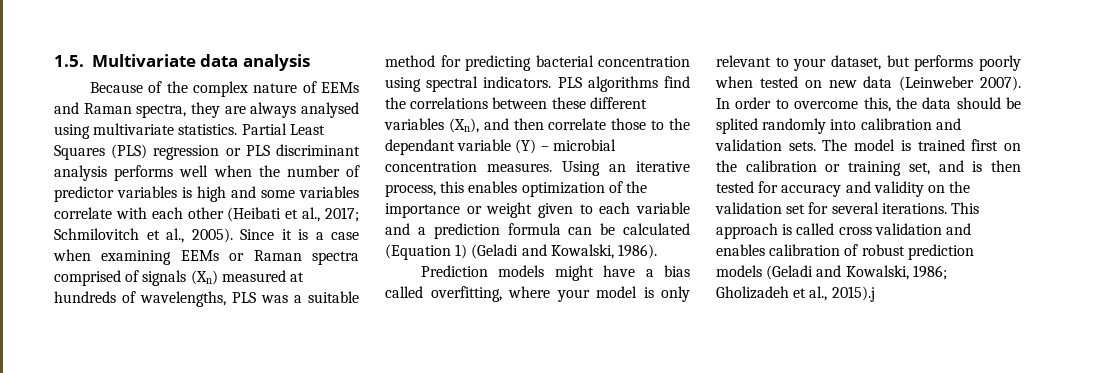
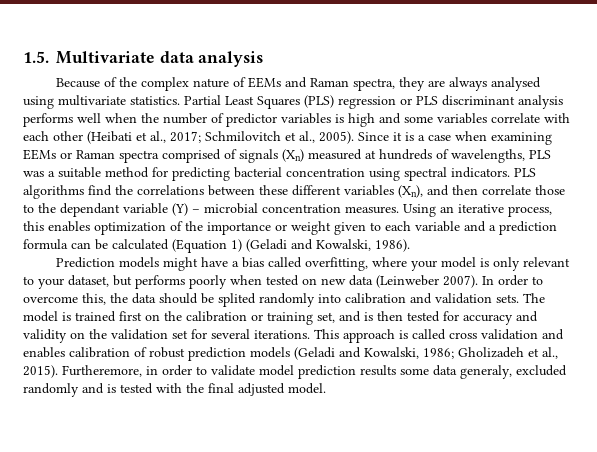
[831,286,875,302] 2015).j -> [23,365,567,379] [23,383,326,397] 2015). Furtheremore, in order to validate model prediction results some data generaly, excluded randomly and is tested with the final adjusted model.

